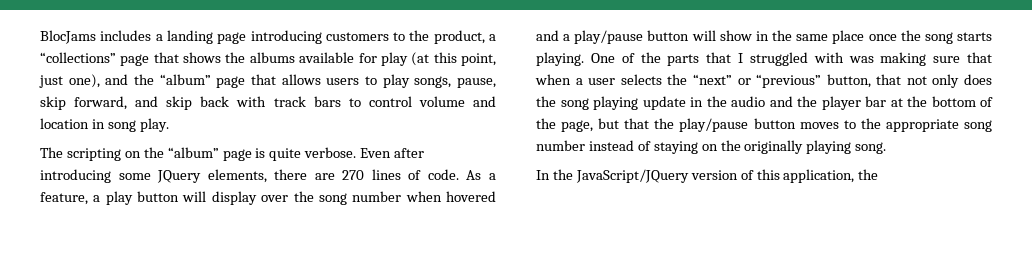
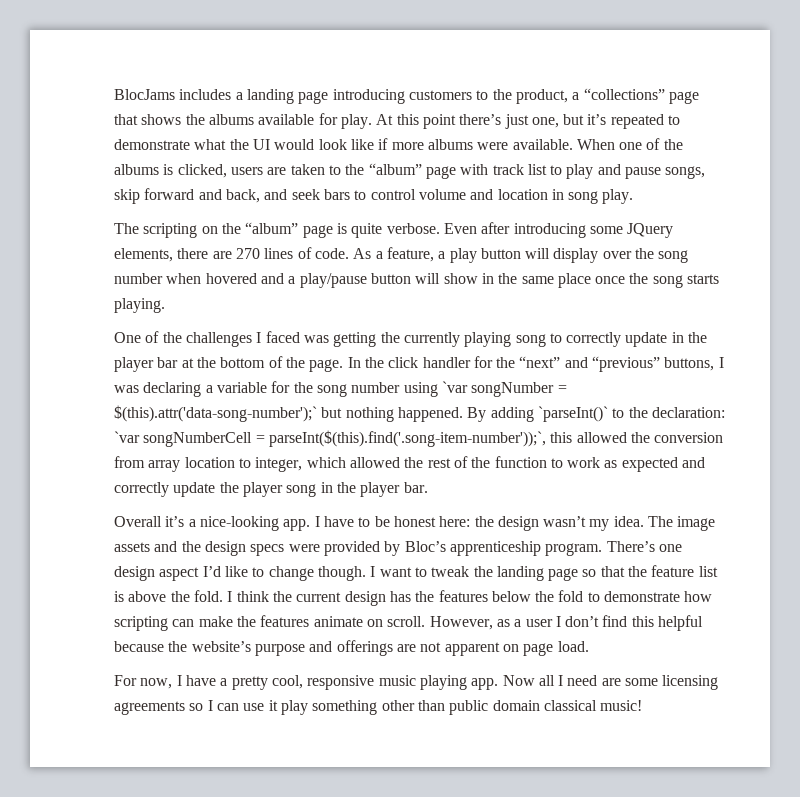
[380,52,497,66] [39,74,497,88] [40,96,306,110] play (at this point, just one), and the “album” page that allows users to play songs, pause, skip forward, and skip back with track -> [340,114,681,129] [114,138,683,150] [114,163,706,179] [114,188,320,204] play. At this point there’s just one, but it’s repeated to demonstrate what the UI would look like if more albums were available. When one of the albums is clicked, users are taken to the “album” page with track list to play and pause songs, skip forward and back, and seek
(584, 59) none -> (165, 305) //
[667,52,992,66] [535,74,992,88] [536,96,793,110] parts that I struggled with was making sure that when a user selects the “next” or “previous” button, that not only does the song playing update in the audio and -> [185,331,684,347] challenges I faced was getting the currently playing song to correctly update in
[561,118,992,132] [536,140,887,154] [536,169,879,183] page, but that the play/pause button moves to the appropriate song number instead of staying on the originally playing song. // In the JavaScript/JQuery version of this application, the -> [309,356,724,372] [114,381,567,397] [114,405,725,422] [114,430,724,447] [114,456,706,472] [114,482,428,497] [114,516,716,531] [114,541,682,556] [114,565,718,581] [114,590,713,606] [114,615,704,631] [114,640,589,656] [114,675,719,690] [114,700,643,715] page. In the click handler for the “next” and “previous” buttons, I was declaring a variable for the song number using `var songNumber = $(this).attr('data-song-number');` but nothing happened. By adding `parseInt()` to the declaration: `var songNumberCell = parseInt($(this).find('.song-item-number'));`, this allowed the conversion from array location to integer, which allowed the rest of the function to work as expected and correctly update the player song in the player bar. // Overall it’s a nice-looking app. I have to be honest here: the design wasn’t my idea. The image assets and the design specs were provided by Bloc’s apprenticeship program. There’s one design aspect I’d like to change though. I want to tweak the landing page so that the feature list is above the fold. I think the current design has the features below the fold to demonstrate how scripting can make the features animate on scroll. However, as a user I don’t find this helpful because the website’s purpose and offerings are not apparent on page load. // For now, I have a pretty cool, responsive music playing app. Now all I need are some licensing agreements so I can use it play something other than public domain classical music!

